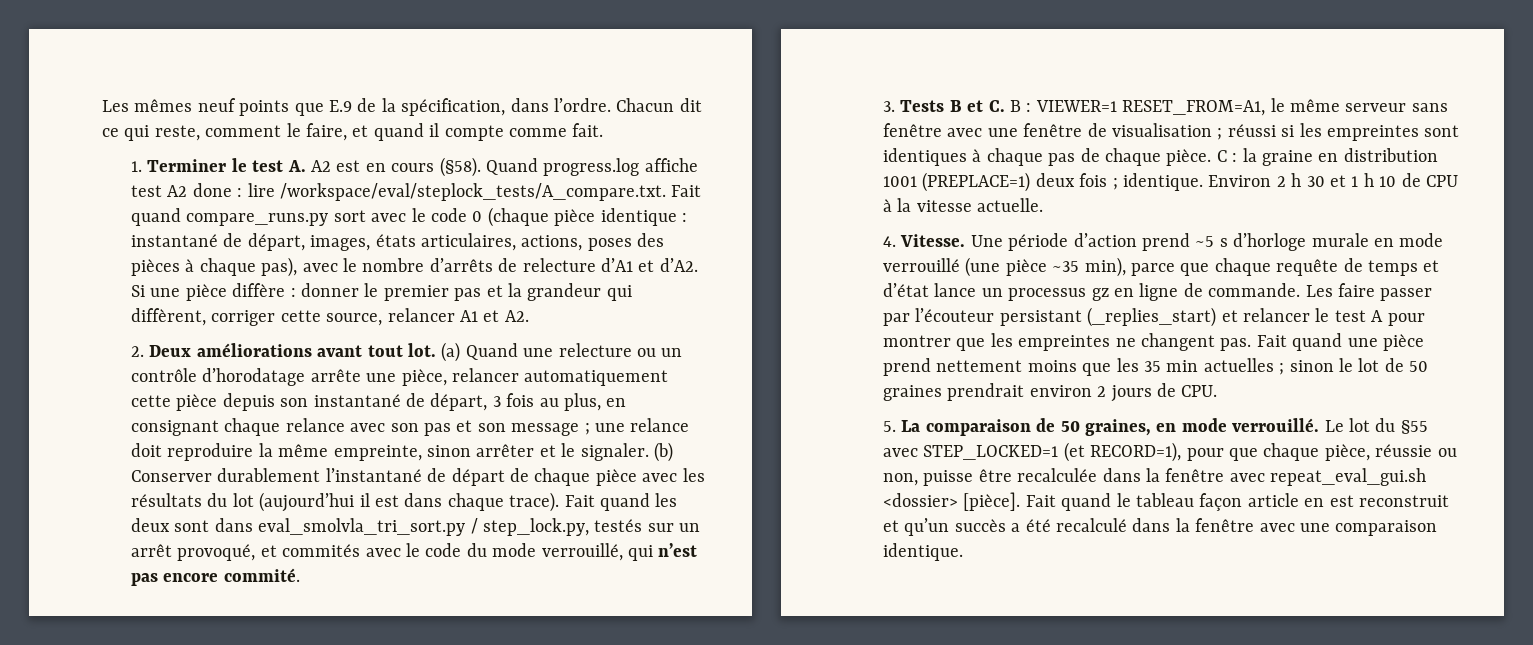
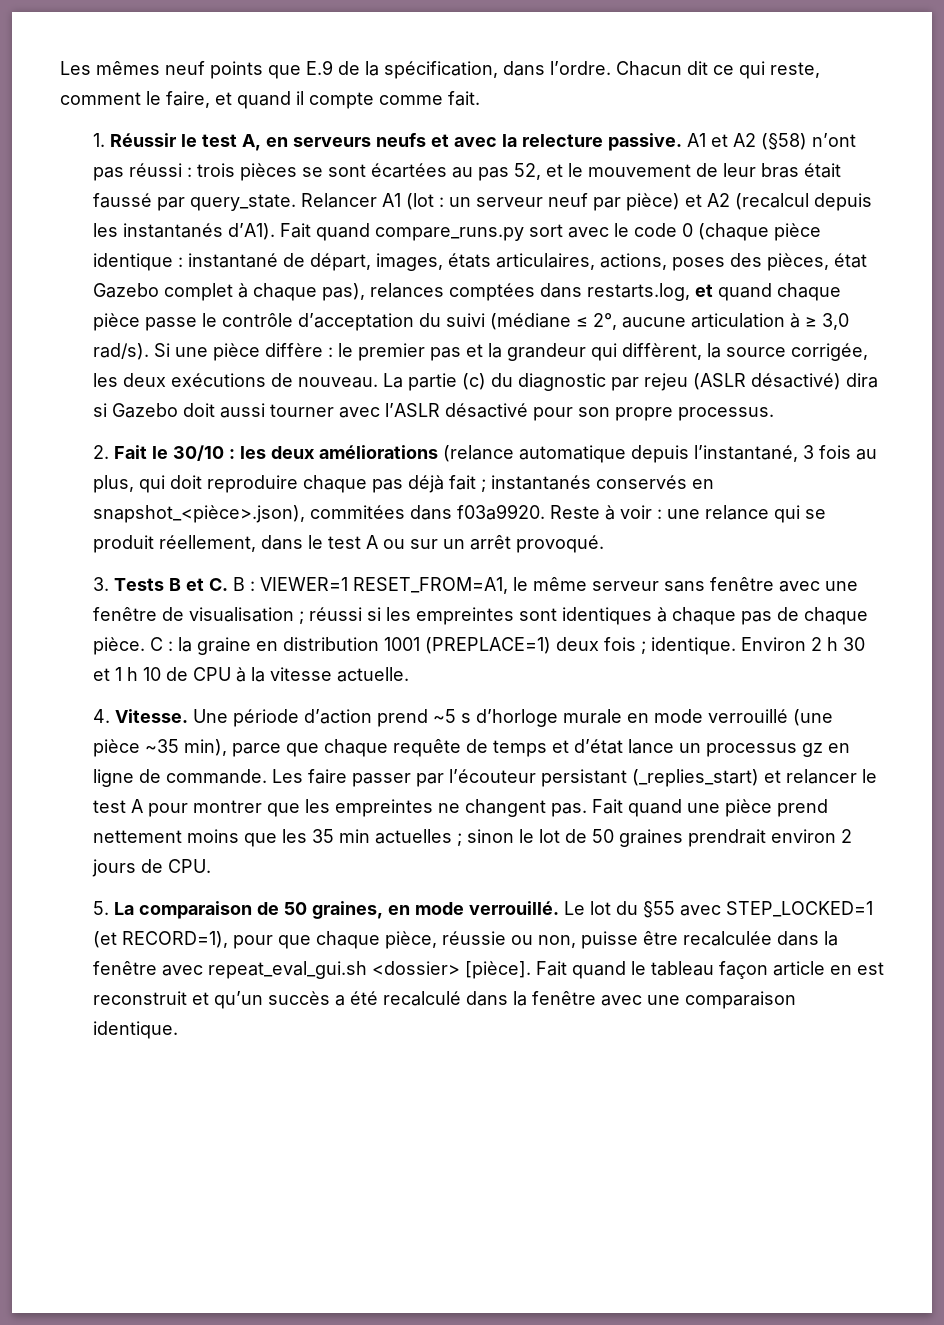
[147,157,698,177] [130,183,666,201] Terminer le test A. A2 est en cours (§58). Quand progress.log affiche test A2 done : lire /workspace/eval/steplock_tests/A_compare.txt. -> [109,133,856,151] [92,163,841,181] [92,193,872,211] [92,223,275,240] Réussir le test A, en serveurs neufs et avec la relecture passive. A1 et A2 (§58) n’ont pas réussi : trois pièces se sont écartées au pas 52, et le mouvement de leur bras était faussé par query_state. Relancer A1 (lot : un serveur neuf par pièce) et A2 (recalcul depuis les instantanés d’A1).
[130,257,698,277] pièces à chaque pas), avec le nombre d’arrêts de relecture d’A1 et d’A2. -> [766,253,867,271] [92,283,841,301] [92,313,849,331] [92,343,149,360] pièces, état Gazebo complet à chaque pas), relances comptées dans restarts.log, et quand chaque pièce passe le contrôle d’acceptation du suivi (médiane ≤ 2°, aucune articulation à ≥ 3,0 rad/s).
[300,283,359,297] donner -> (333, 352) none
[211,308,529,326] [130,342,683,362] [130,368,669,386] [130,393,627,411] [130,418,690,436] [130,442,673,462] [130,468,705,486] [130,492,678,512] [130,518,701,536] [130,543,698,561] [130,568,300,586] corriger cette source, relancer A1 et A2. // 2. Deux améliorations avant tout lot. (a) Quand une relecture ou un contrôle d’horodatage arrête une pièce, relancer automatiquement cette pièce depuis son instantané de départ, 3 fois au plus, en consignant chaque relance avec son pas et son message ; une relance doit reproduire la même empreinte, sinon arrêter et le signaler. (b) Conserver durablement l’instantané de départ de chaque pièce avec les résultats du lot (aujourd’hui il est dans chaque trace). Fait quand les deux sont dans eval_smolvla_tri_sort.py / step_lock.py, testés sur un arrêt provoqué, et commités avec le code du mode verrouillé, qui n’est pas encore commité. -> [706,343,868,361] [92,373,878,391] [92,403,774,421] [92,445,877,463] [92,475,714,493] [92,504,826,523] [92,535,604,553] la source corrigée, les deux exécutions de nouveau. La partie (c) du diagnostic par rejeu (ASLR désactivé) dira si Gazebo doit aussi tourner avec l’ASLR désactivé pour son propre processus. // 2. Fait le 30/10 : les deux améliorations (relance automatique depuis l’instantané, 3 fois au plus, qui doit reproduire chaque pas déjà fait ; instantanés conservés en snapshot_<pièce>.json), commitées dans f03a9920. Reste à voir : une relance qui se produit réellement, dans le test A ou sur un arrêt provoqué.

